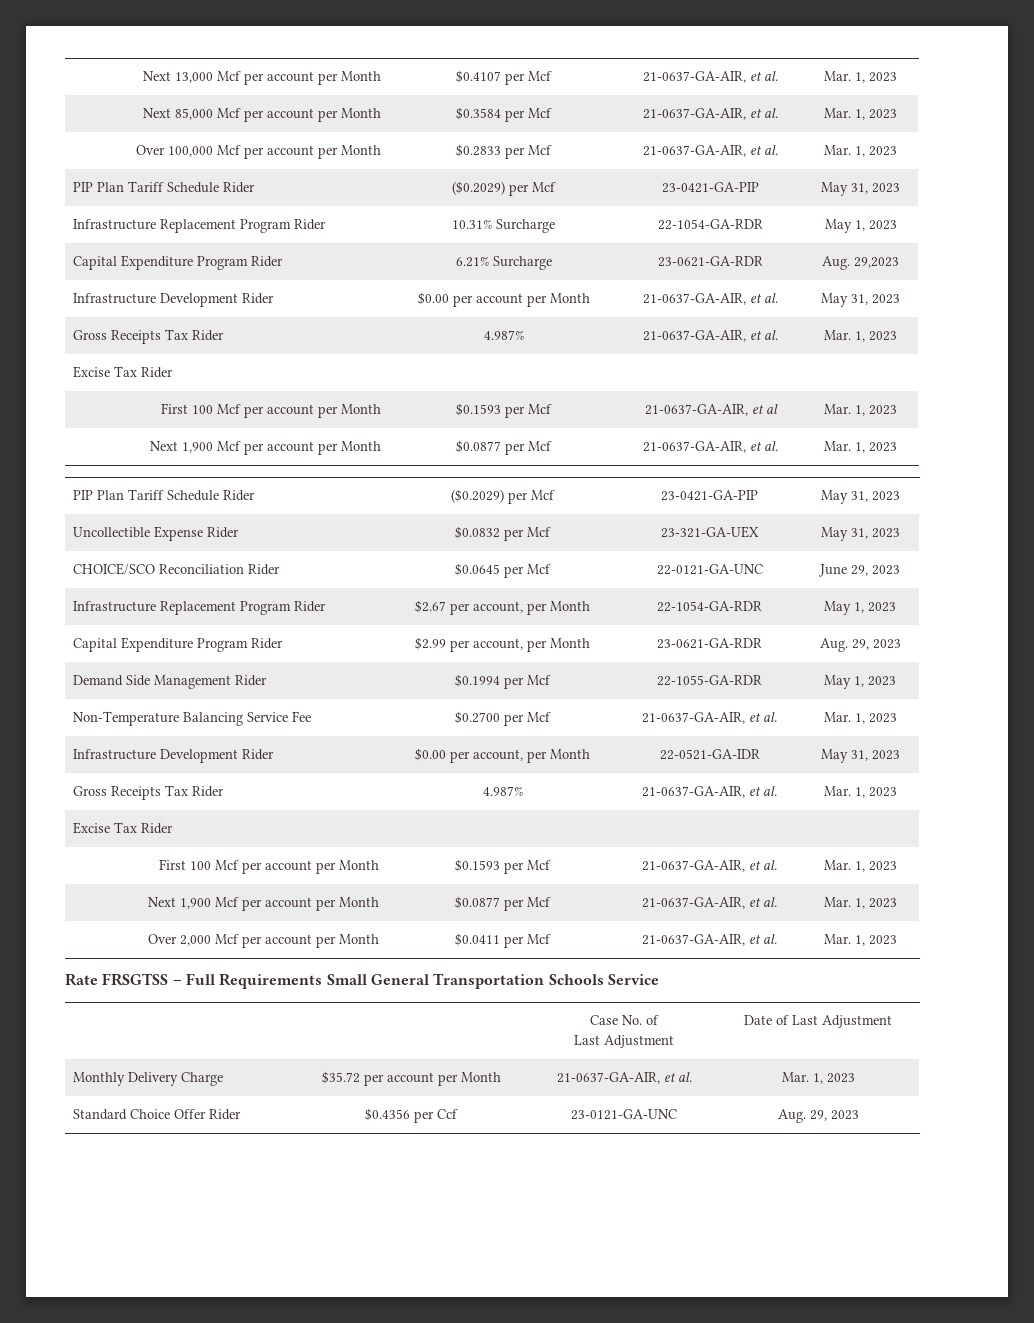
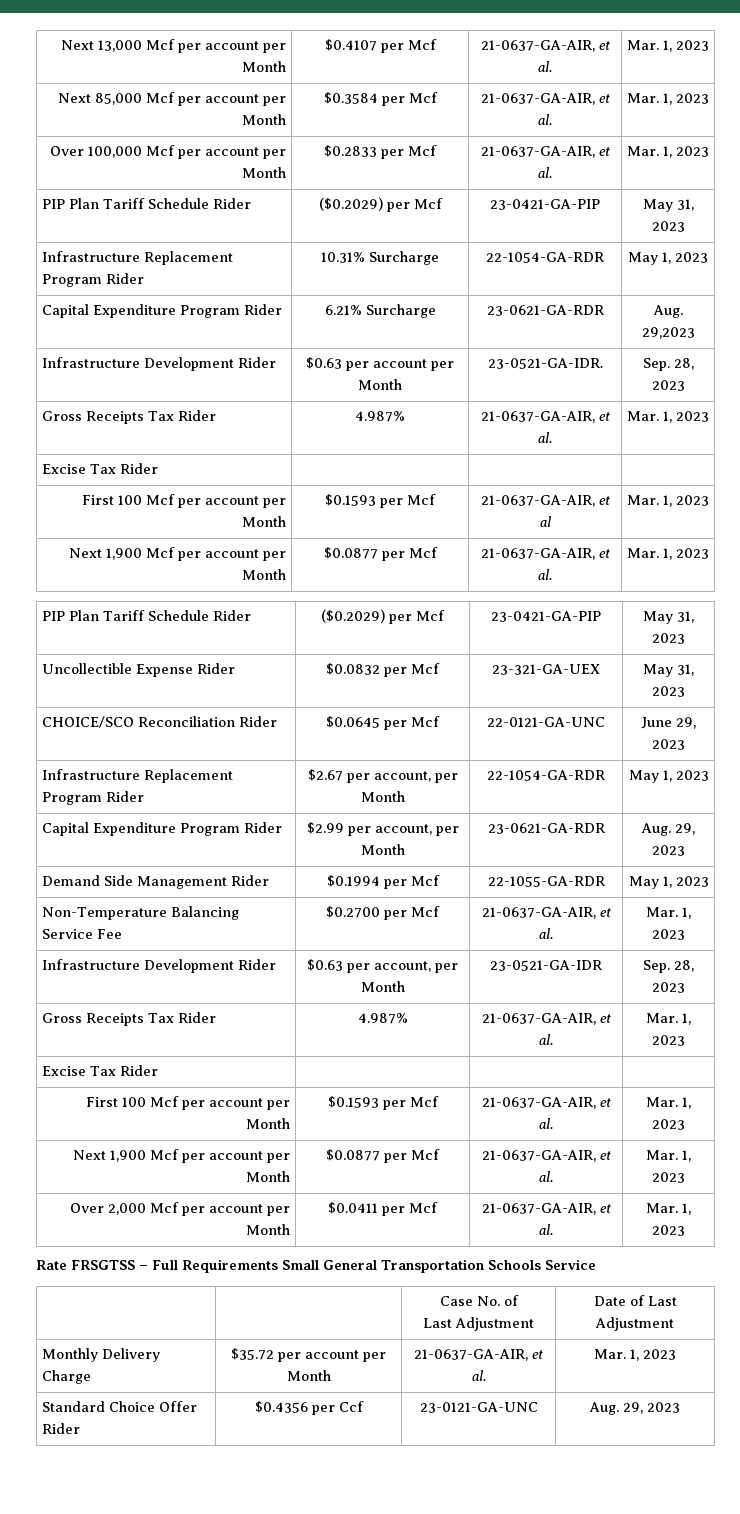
[417,292,590,307] [643,293,778,305] [821,293,868,307] $0.00 per account per Month | 21-0637-GA-AIR, et al. | May 31, -> [306,357,454,371] [358,379,402,390] [487,358,603,369] [642,358,694,371] $0.63 per account per Month | 23-0521-GA-IDR. | Sep. 28,
[415,748,590,763] [659,749,760,760] [820,749,868,763] $0.00 per account, per Month | 22-0521-GA-IDR | May 31, -> [307,959,458,973] [360,981,405,992] [490,960,602,971] [643,960,694,973] $0.63 per account, per Month | 23-0521-GA-IDR | Sep. 28,

